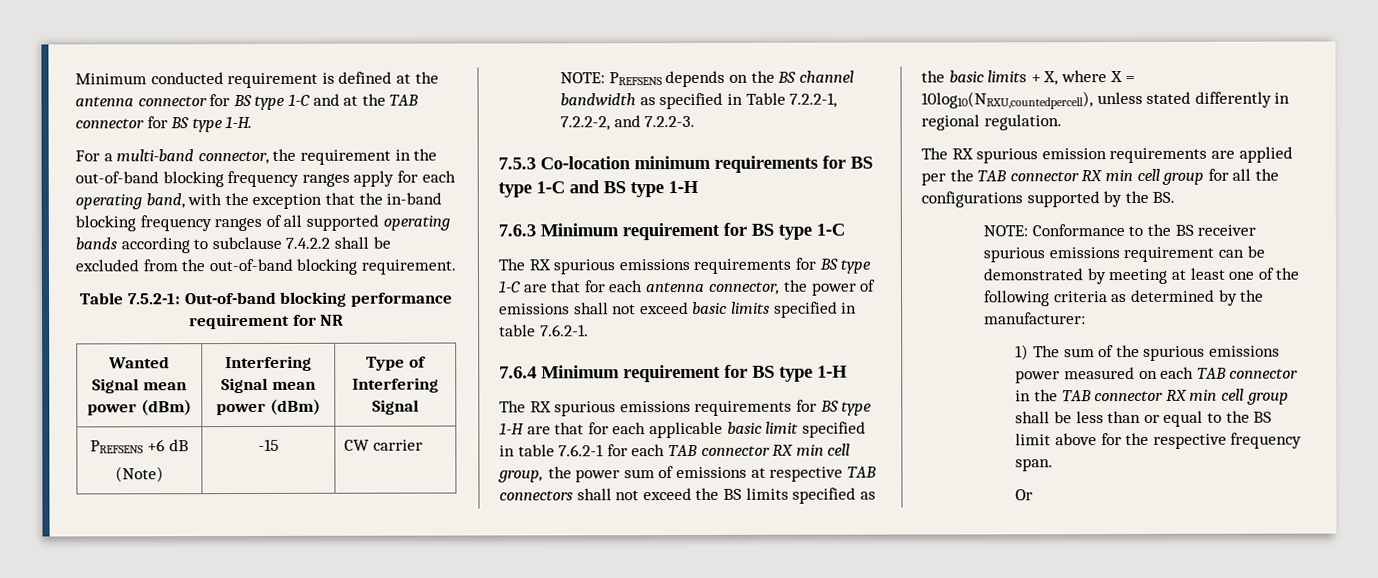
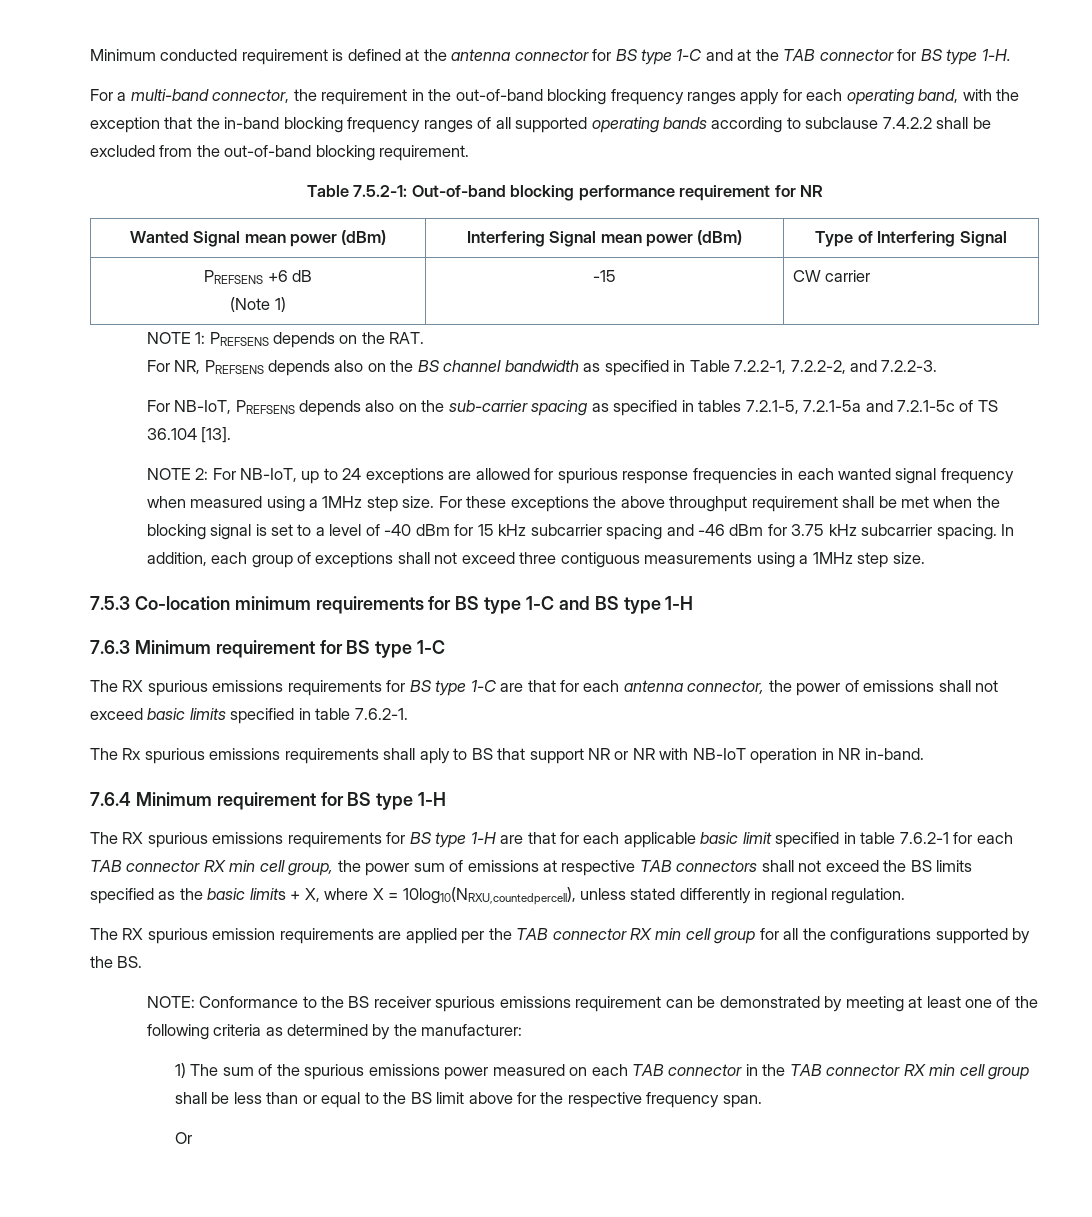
[115,466,164,483] (Note) -> [230,297,286,312] (Note 1)
[560,72,606,84] NOTE: -> [146,332,206,344] NOTE 1:
(775, 76) none -> [389,332,425,344] [146,360,414,376] RAT. // For NR, PREFSENS depends also on the
(696, 121) none -> [146,400,998,416] [146,427,232,443] [146,468,1014,484] [146,496,1000,512] [146,524,1015,540] [146,552,925,568] // For NB-IoT, PREFSENS depends also on the sub-carrier spacing as specified in tables 7.2.1-5, 7.2.1-5a and 7.2.1-5c of TS 36.104 [13]. // NOTE 2: For NB-IoT, up to 24 exceptions are allowed for spurious response frequencies in each wanted signal frequency when measured using a 1MHz step size. For these exceptions the above throughput requirement shall be met when the blocking signal is set to a level of -40 dBm for 15 kHz subcarrier spacing and -46 dBm for 3.75 kHz subcarrier spacing. In addition, each group of exceptions shall not exceed three contiguous measurements using a 1MHz step size.
(589, 330) none -> [90,748,924,764] // The Rx spurious emissions requirements shall aply to BS that support NR or NR with NB-IoT operation in NR in-band.

